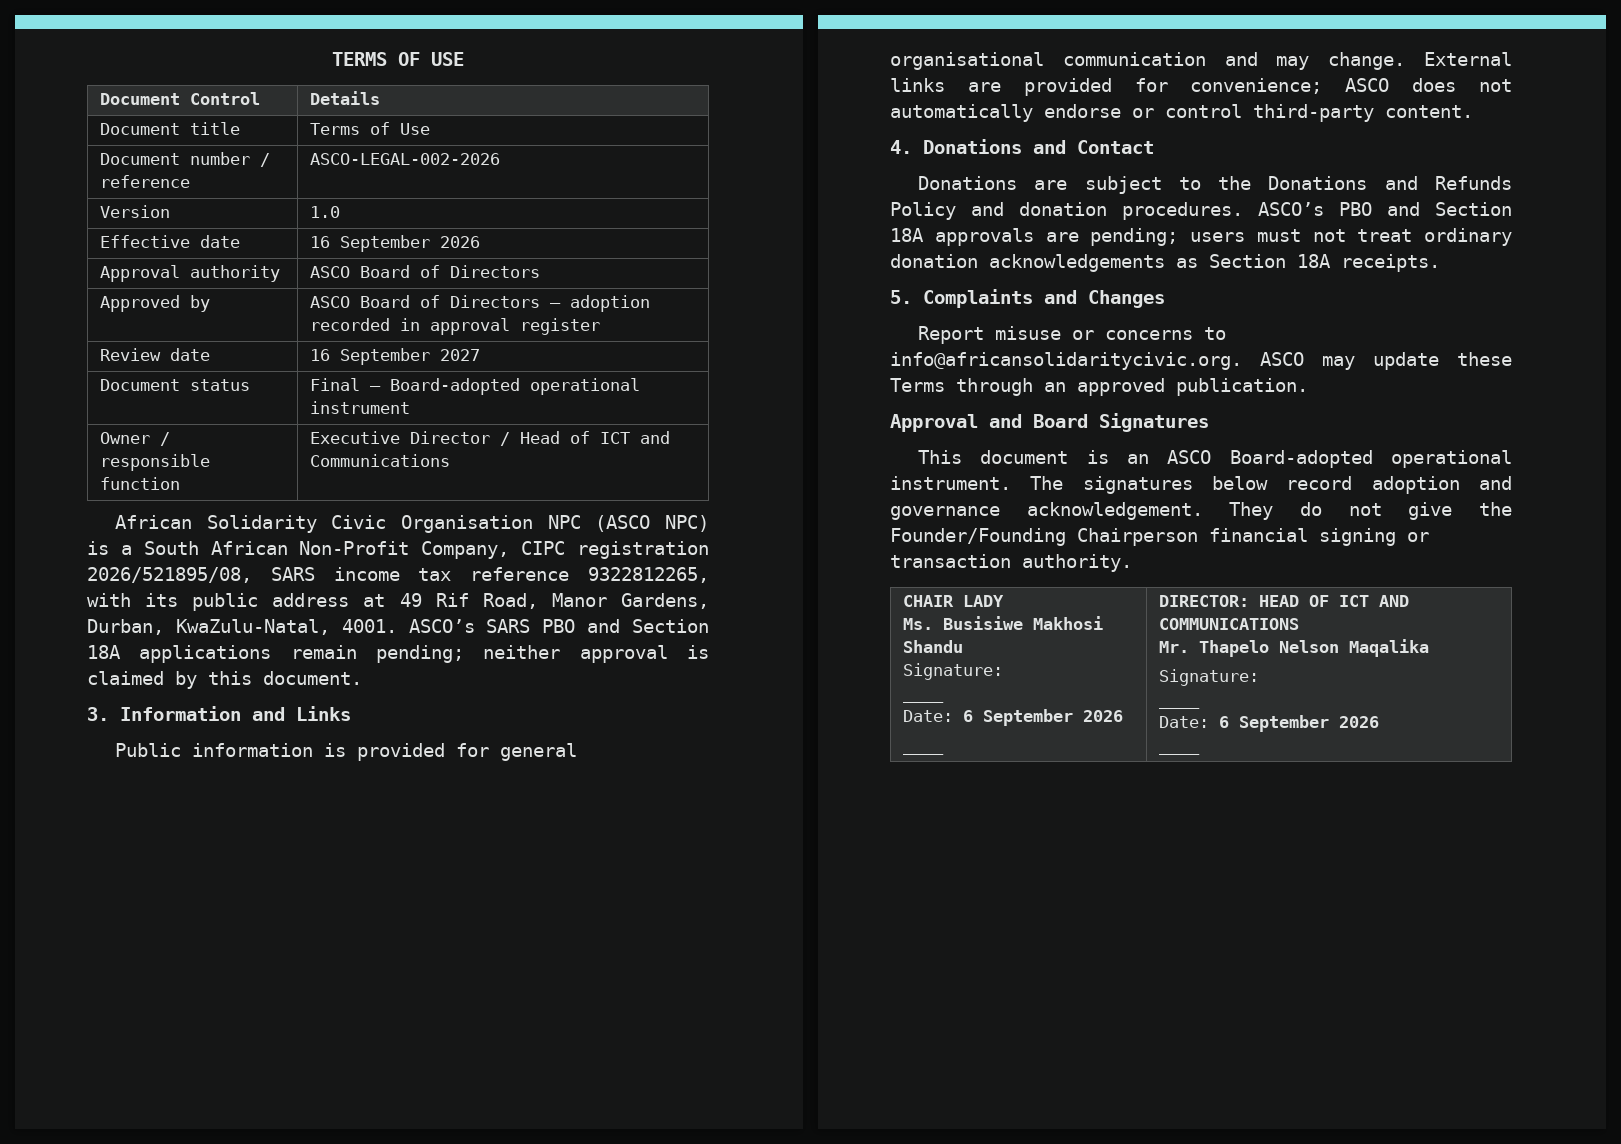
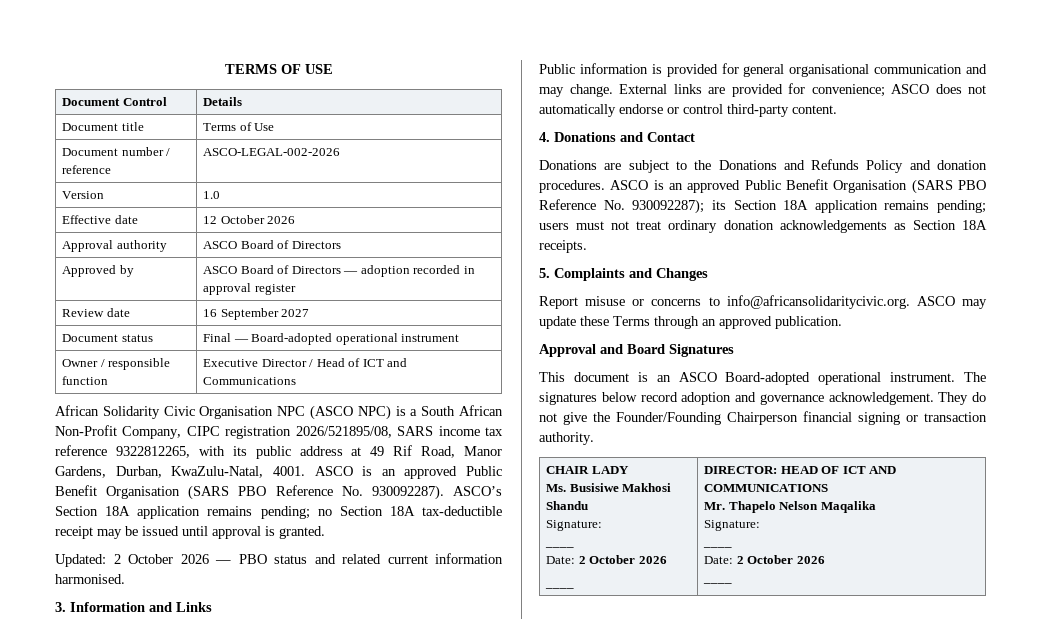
[310,235,431,252] 16 September -> [203,215,265,224] 12 October
[408,619,709,633] [87,645,709,663] [87,671,362,689] ASCO’s SARS PBO and Section 18A applications remain pending; neither approval is claimed by this document. -> [314,466,502,479] [55,485,503,500] [55,506,502,519] [55,526,325,539] [55,553,503,567] [55,574,125,584] ASCO is an approved Public Benefit Organisation (SARS PBO Reference No. 930092287). ASCO’s Section 18A application remains pending; no Section 18A tax-deductible receipt may be issued until approval is granted. // Updated: 2 October 2026 — PBO status and related current information harmonised.
[1258,202,1512,216] [890,228,1079,246] ASCO’s PBO and Section 18A approvals are -> [610,179,986,194] [539,199,930,214] ASCO is an approved Public Benefit Organisation (SARS PBO Reference No. 930092287); its Section 18A application remains
[963,709,1074,726] 6 September -> [578,555,636,564] 2 October
[1219,715,1330,732] 6 September -> [736,555,794,564] 2 October

